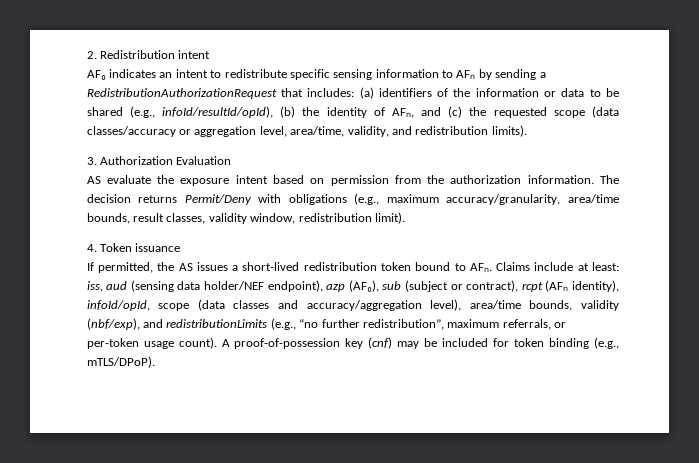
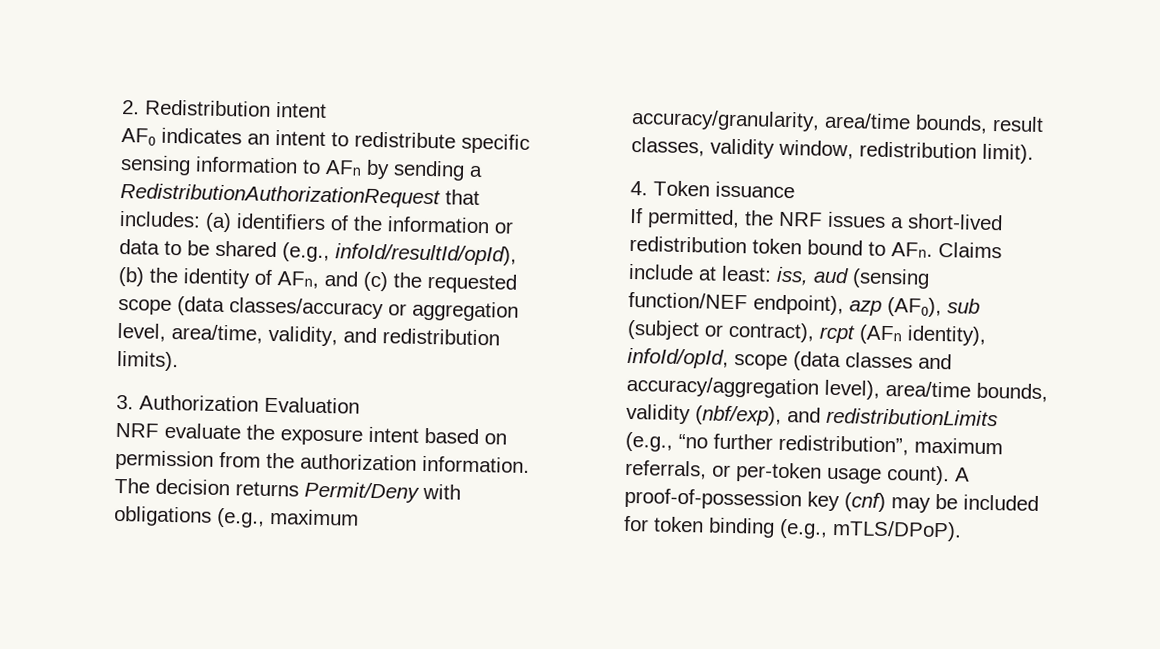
[86,176,101,184] AS -> [115,422,160,438] NRF
[178,263,193,271] AS -> [778,211,824,227] NRF
[177,281,265,290] data holder/NEF -> [628,291,749,310] function/NEF

